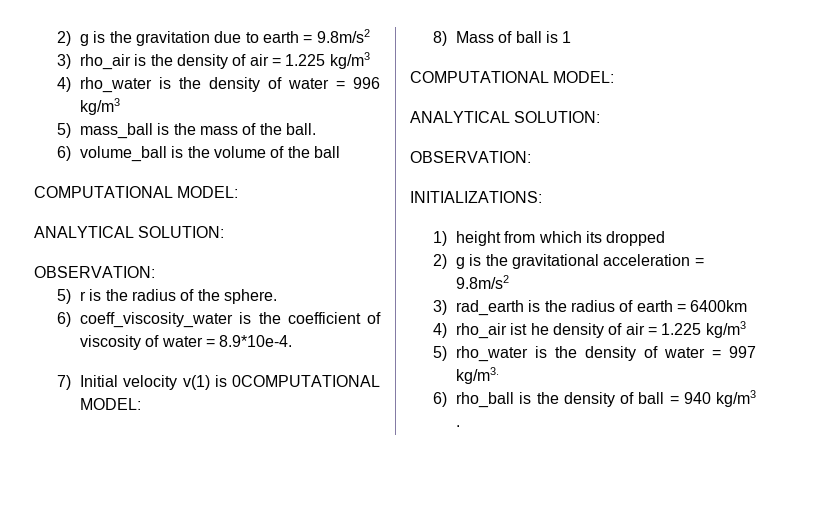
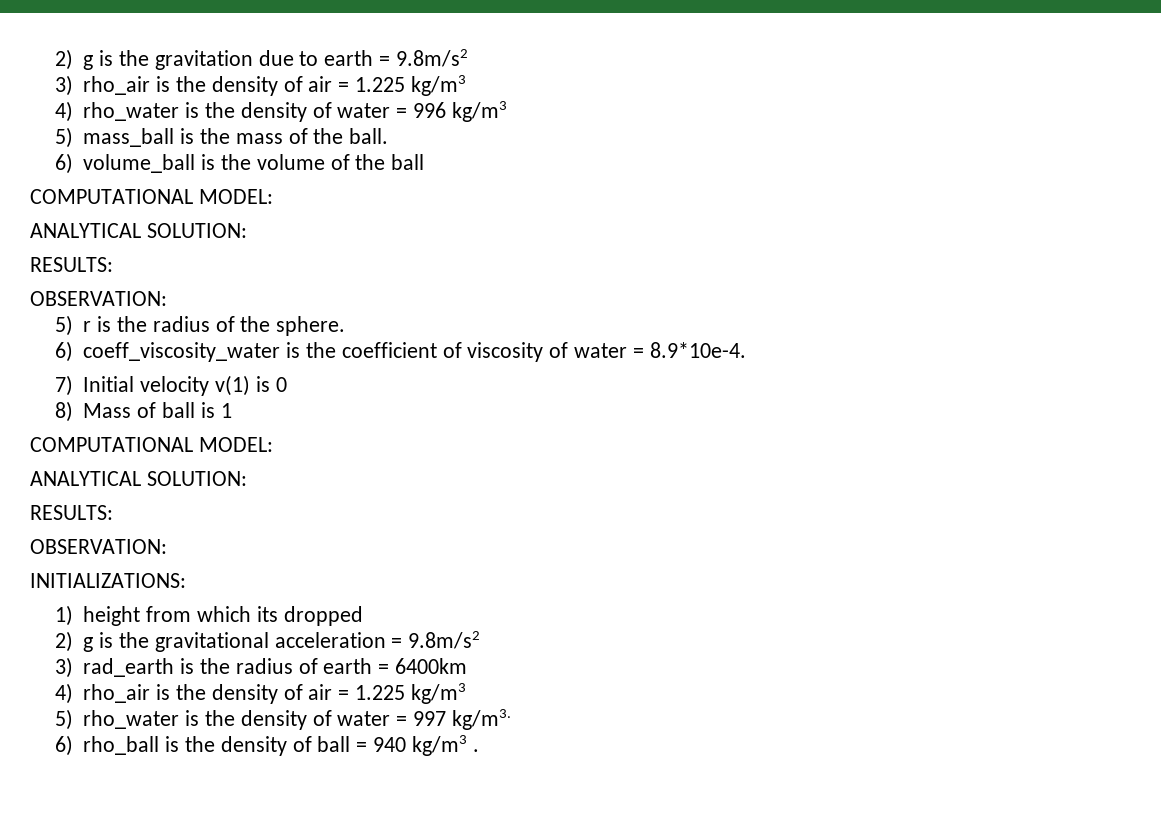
(225, 232) none -> [30,257,113,272] // RESULTS:
[232,375,381,387] [80,398,142,410] 0COMPUTATIONAL MODEL: -> [275,377,287,392] 0
(601, 117) none -> [30,505,113,520] // RESULTS:
[510,323,549,335] ist he -> [156,684,207,700] is the

